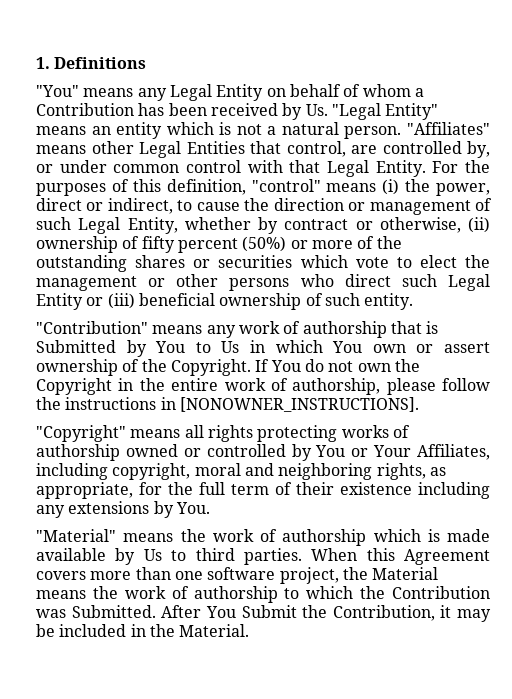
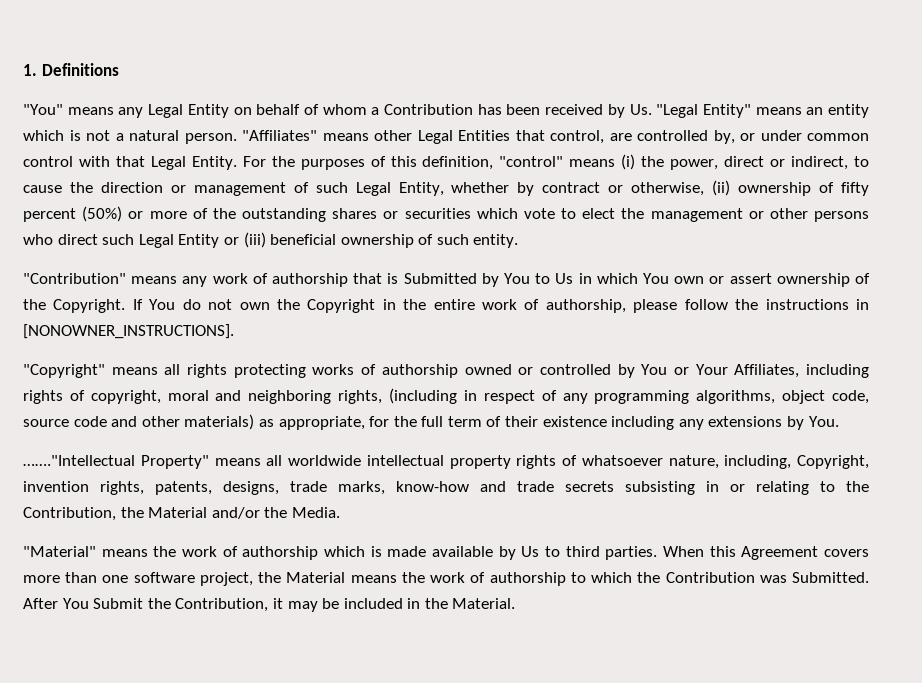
(108, 471) none -> [23,390,85,404] rights of
(426, 471) none -> [389,388,870,404] [23,414,255,430] (including in respect of any programming algorithms, object code, source code and other materials)
(210, 508) none -> [23,455,869,469] [23,481,869,495] [23,507,340,521] // ……."Intellectual Property" means all worldwide intellectual property rights of whatsoever nature, including, Copyright, invention rights, patents, designs, trade marks, know-how and trade secrets subsisting in or relating to the Contribution, the Material and/or the Media.

